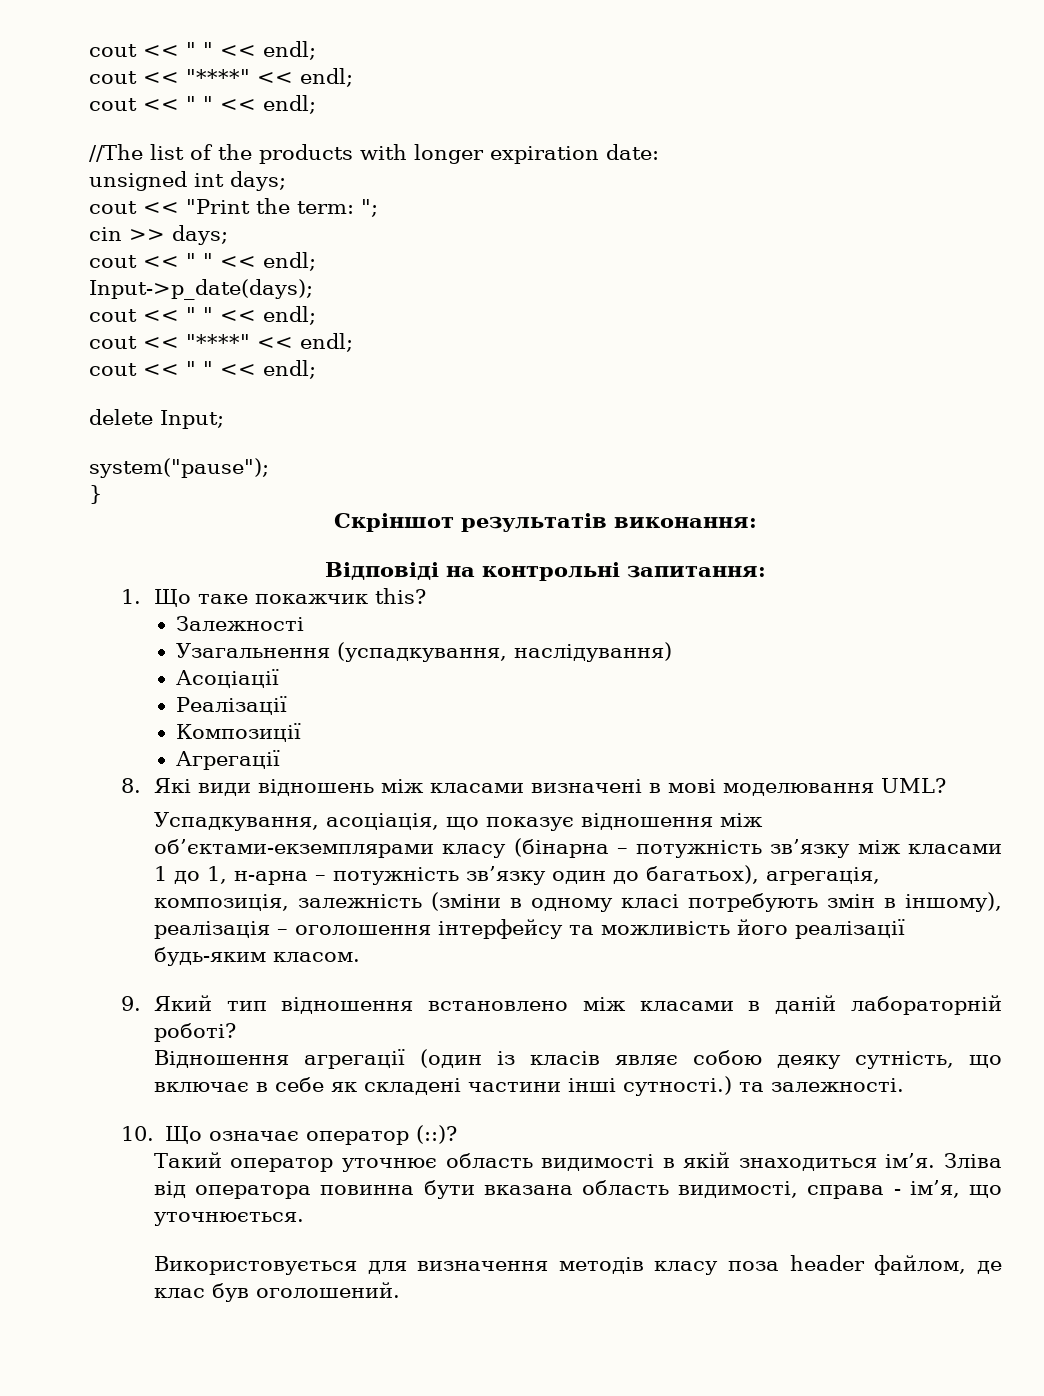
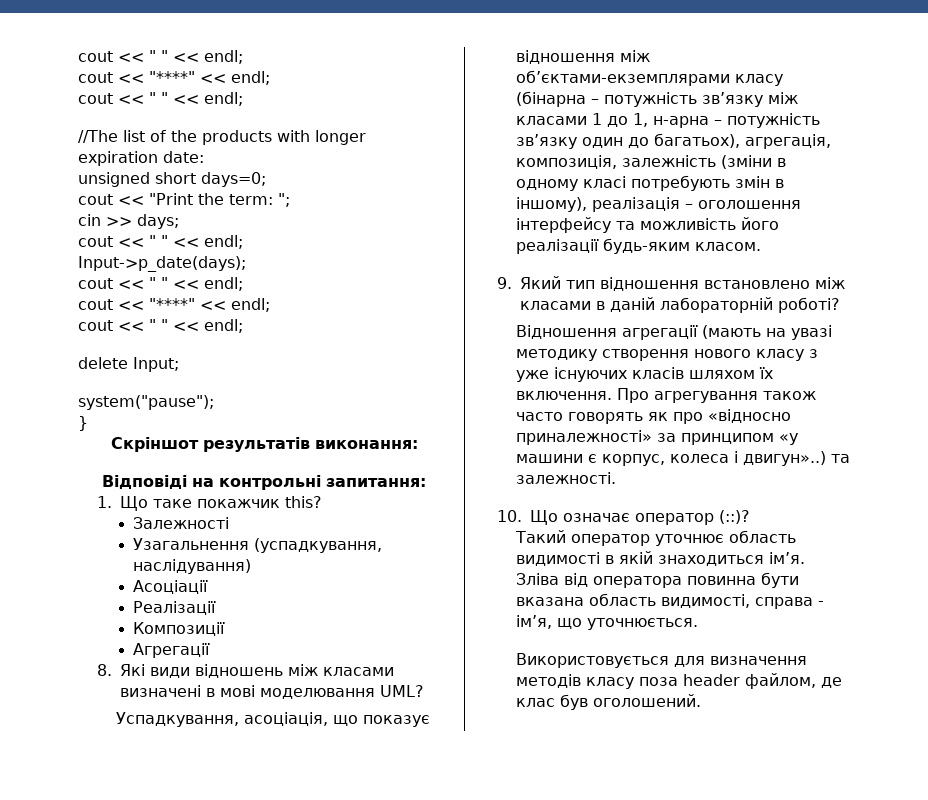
[194,171,286,191] int days; -> [155,172,266,187] short days=0;
[419,1049,1002,1069] [153,1076,732,1096] (один із класів являє собою деяку сутність, що включає в себе як складені частини інші сутності.) -> [701,325,832,340] [515,349,818,361] [515,367,773,382] [515,388,816,403] [515,409,791,424] [515,430,798,445] [515,451,826,466] (мають на увазі методику створення нового класу з уже існуючих класів шляхом їх включення. Про агрегування також часто говорять як про «відносно приналежності» за принципом «у машини є корпус, колеса і двигун»..)

